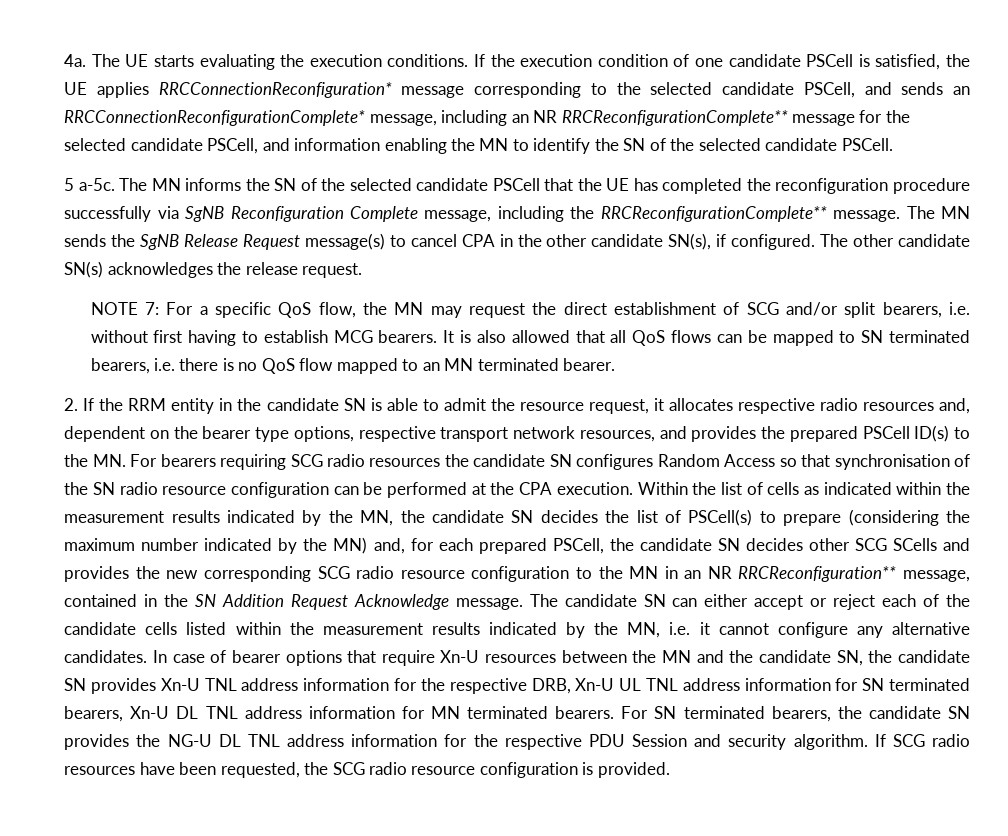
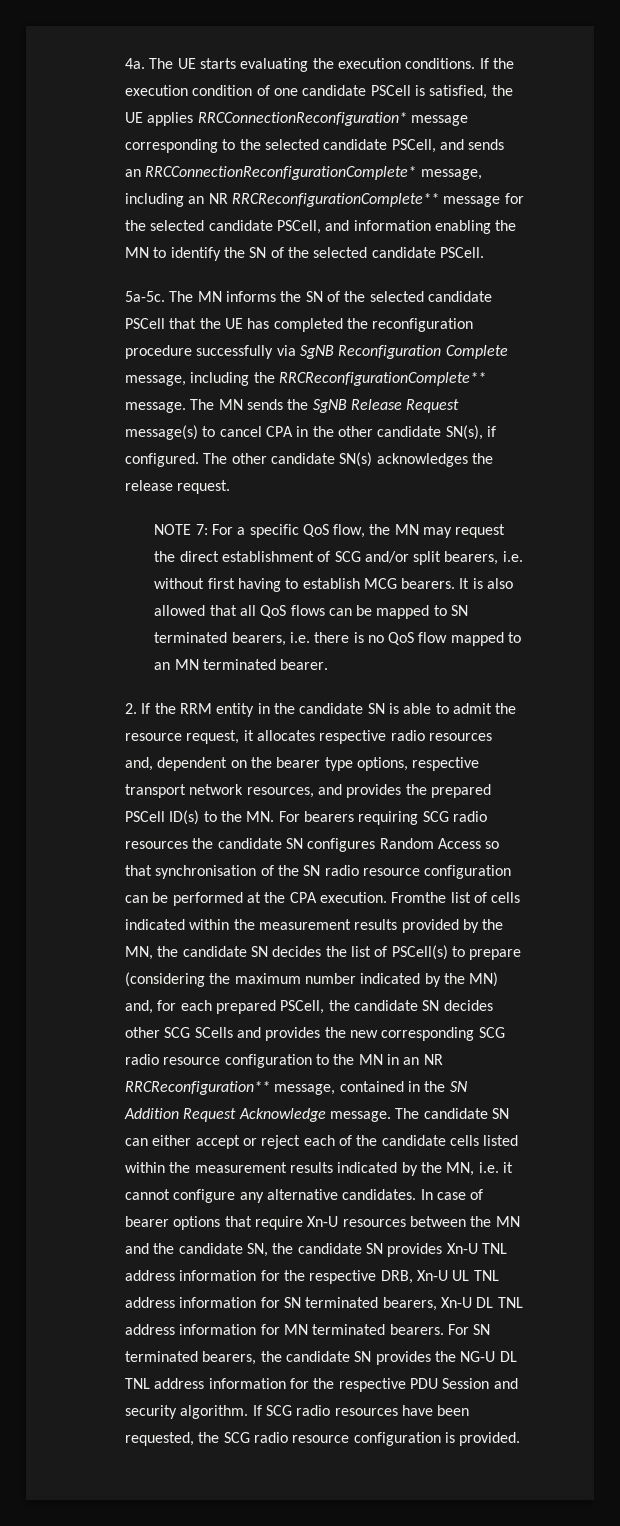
[64,178,115,191] 5 a-5c. -> [125,291,166,302] 5a-5c.
[637,482,717,495] Within the -> [391,892,447,903] Fromthe
[803,486,819,495] as -> (521, 897) none
[227,510,296,523] indicated -> [401,919,459,933] provided

